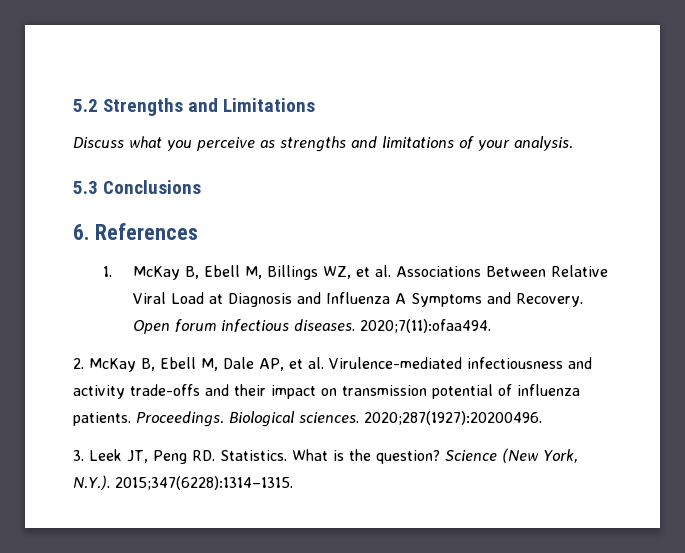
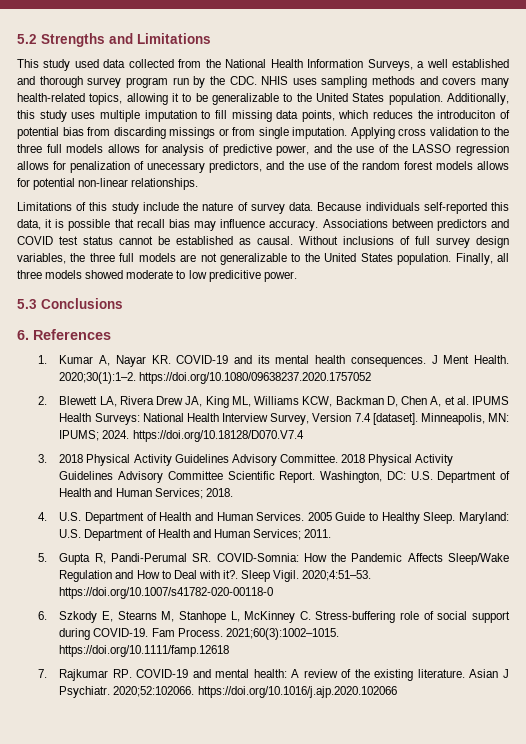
[73,136,573,152] Discuss what you perceive as strengths and limitations of your analysis. -> [17,59,509,71] [17,76,510,88] [17,93,509,105] [17,110,511,122] [17,127,510,139] [17,144,510,156] [17,161,509,173] [17,178,199,190] [17,202,509,214] [17,219,509,231] [17,236,509,248] [17,253,510,265] [17,270,297,282] This study used data collected from the National Health Information Surveys, a well established and thorough survey program run by the CDC. NHIS uses sampling methods and covers many health-related topics, allowing it to be generalizable to the United States population. Additionally, this study uses multiple imputation to fill missing data points, which reduces the introduciton of potential bias from discarding missings or from single imputation. Applying cross validation to the three full models allows for analysis of predictive power, and the use of the LASSO regression allows for penalization of unecessary predictors, and the use of the random forest models allows for potential non-linear relationships. // Limitations of this study include the nature of survey data. Because individuals self-reported this data, it is possible that recall bias may influence accuracy. Associations between predictors and COVID test status cannot be established as causal. Without inclusions of full survey design variables, the three full models are not generalizable to the United States population. Finally, all three models showed moderate to low predicitive power.
[132,265,608,280] [132,292,583,307] [132,319,491,334] [73,357,592,372] [73,384,580,399] [73,411,542,427] [73,448,578,464] [73,475,293,490] McKay B, Ebell M, Billings WZ, et al. Associations Between Relative Viral Load at Diagnosis and Influenza A Symptoms and Recovery. Open forum infectious diseases. 2020;7(11):ofaa494. // 2. McKay B, Ebell M, Dale AP, et al. Virulence-mediated infectiousness and activity trade-offs and their impact on transmission potential of influenza patients. Proceedings. Biological sciences. 2020;287(1927):20200496. // 3. Leek JT, Peng RD. Statistics. What is the question? Science (New York, N.Y.). 2015;347(6228):1314–1315. -> [59,355,510,367] [59,372,372,384] [38,396,509,408] [59,413,510,425] [59,430,304,442] [38,454,454,466] [59,471,510,483] [59,488,233,499] [38,512,509,524] [59,529,332,541] [38,553,509,565] [59,570,372,582] [59,587,274,599] [38,611,510,623] [59,628,339,640] [59,645,230,657] [38,669,510,681] [59,686,397,698] Kumar A, Nayar KR. COVID-19 and its mental health consequences. J Ment Health. 2020;30(1):1–2. https://doi.org/10.1080/09638237.2020.1757052 // 2. Blewett LA, Rivera Drew JA, King ML, Williams KCW, Backman D, Chen A, et al. IPUMS Health Surveys: National Health Interview Survey, Version 7.4 [dataset]. Minneapolis, MN: IPUMS; 2024. https://doi.org/10.18128/D070.V7.4 // 3. 2018 Physical Activity Guidelines Advisory Committee. 2018 Physical Activity Guidelines Advisory Committee Scientific Report. Washington, DC: U.S. Department of Health and Human Services; 2018. // 4. U.S. Department of Health and Human Services. 2005 Guide to Healthy Sleep. Maryland: U.S. Department of Health and Human Services; 2011. // 5. Gupta R, Pandi-Perumal SR. COVID-Somnia: How the Pandemic Affects Sleep/Wake Regulation and How to Deal with it?. Sleep Vigil. 2020;4:51–53. https://doi.org/10.1007/s41782-020-00118-0 // 6. Szkody E, Stearns M, Stanhope L, McKinney C. Stress-buffering role of social support during COVID-19. Fam Process. 2021;60(3):1002–1015. https://doi.org/10.1111/famp.12618 // 7. Rajkumar RP. COVID-19 and mental health: A review of the existing literature. Asian J Psychiatr. 2020;52:102066. https://doi.org/10.1016/j.ajp.2020.102066

